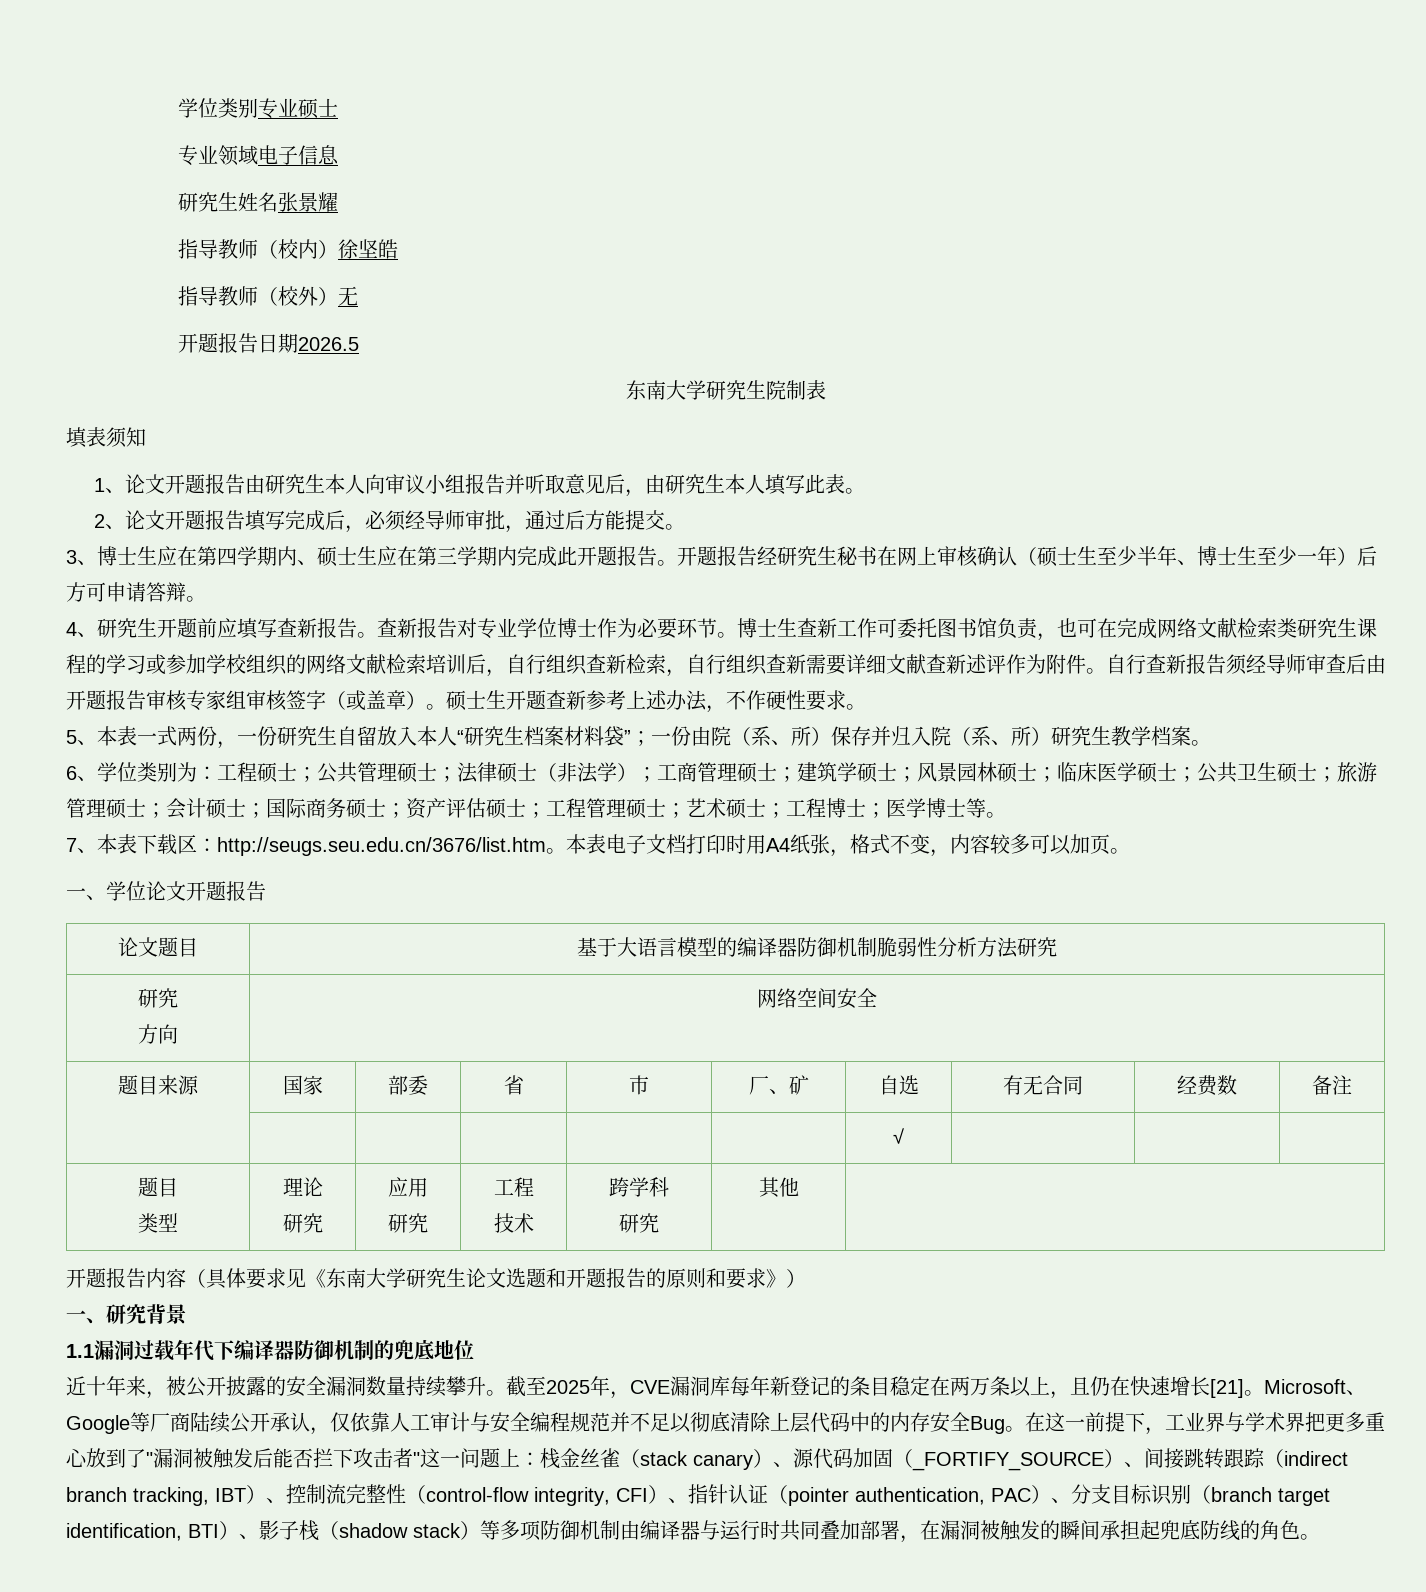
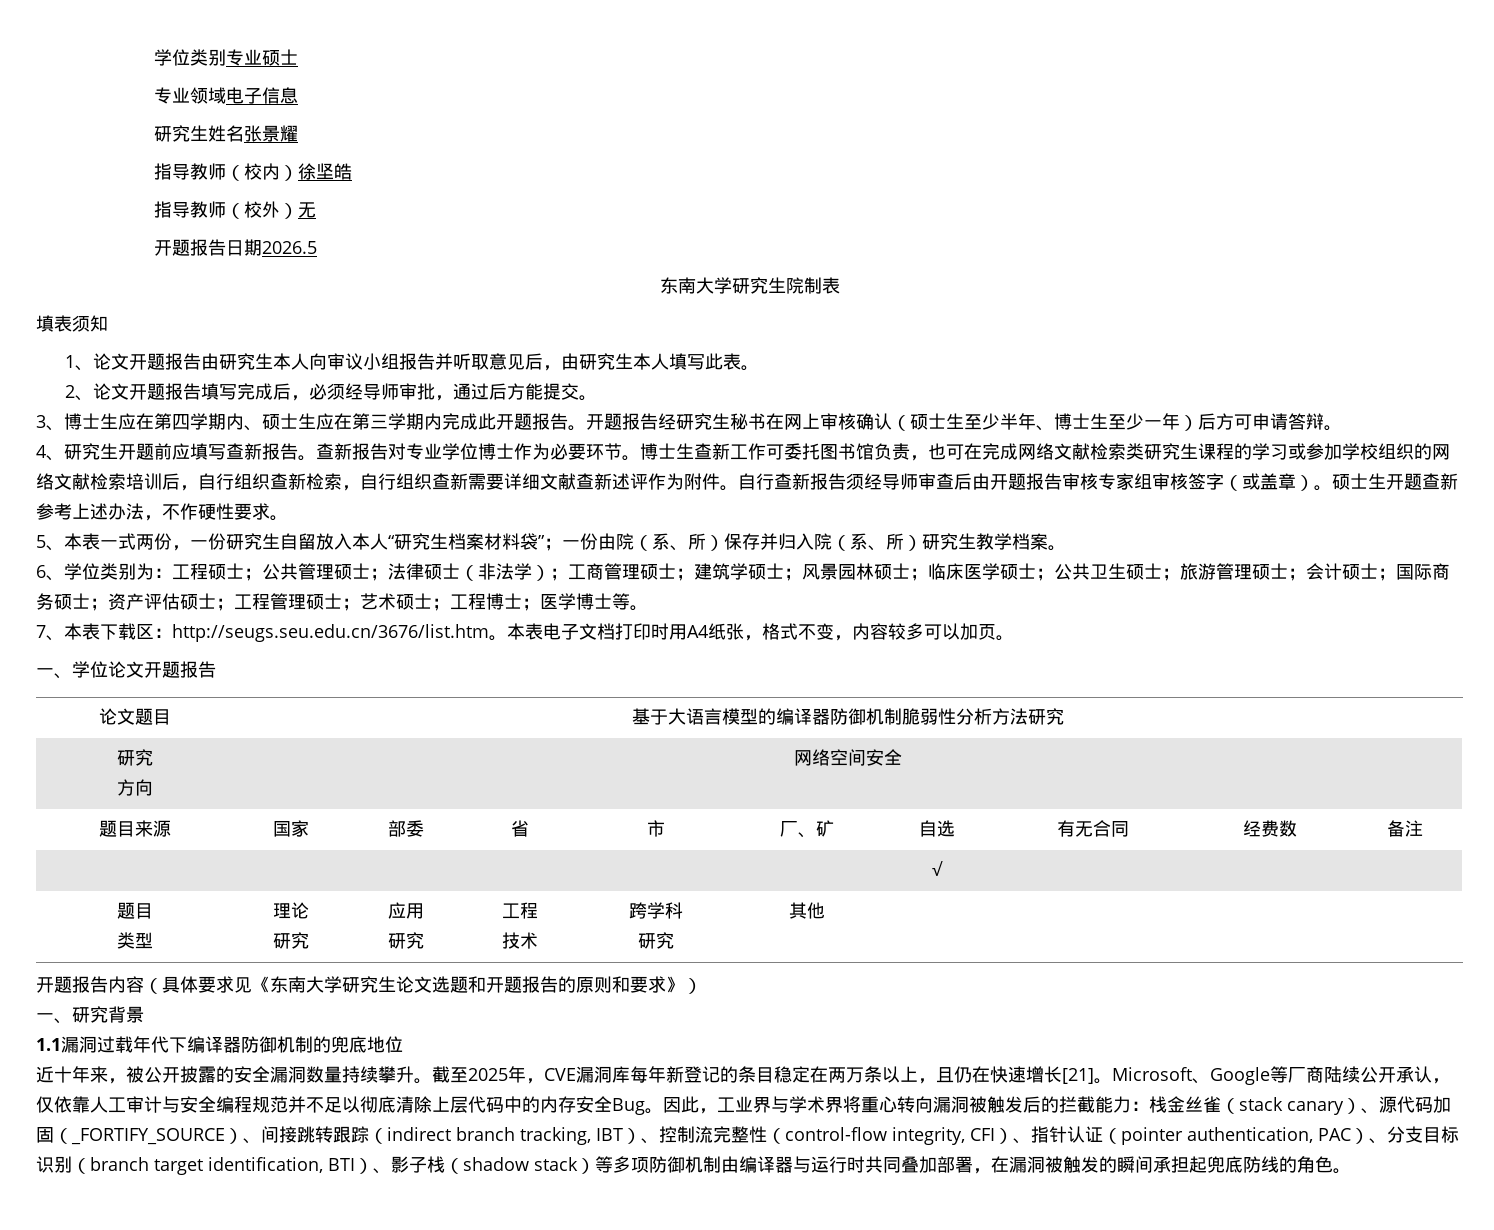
[1025,1412,1145,1432] 在这一前提下 -> [663,1096,699,1113] 因此
[1305,1412,1385,1432] [66,1448,520,1469] 把更多重心放到了"漏洞被触发后能否拦下攻击者"这一问题上 -> [843,1096,1131,1113] 将重心转向漏洞被触发后的拦截能力

